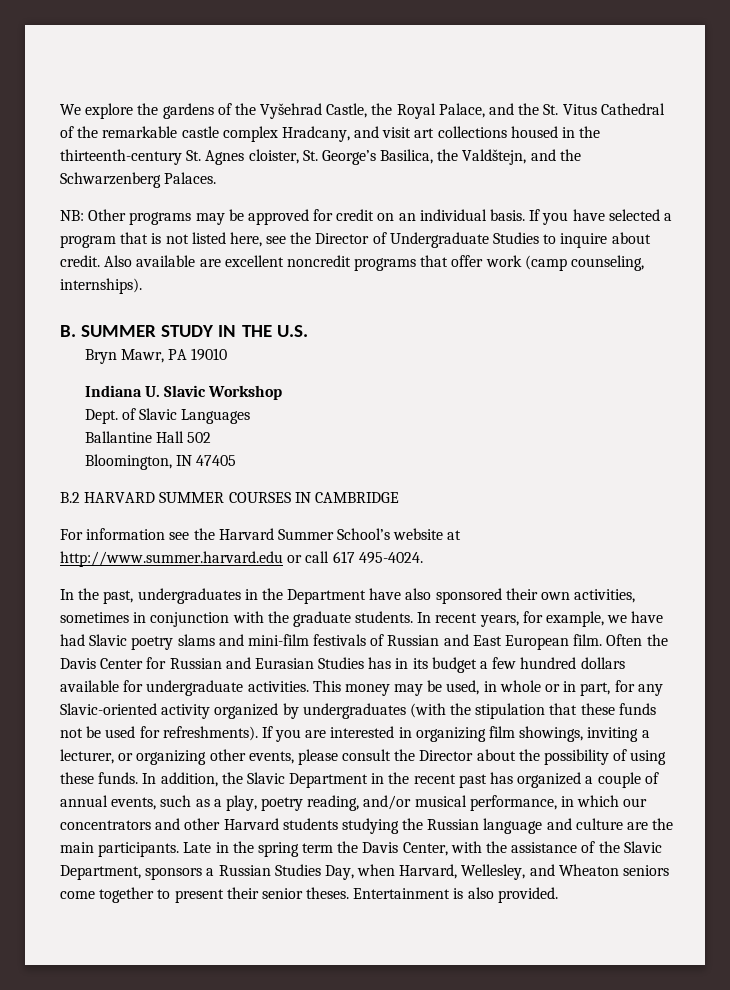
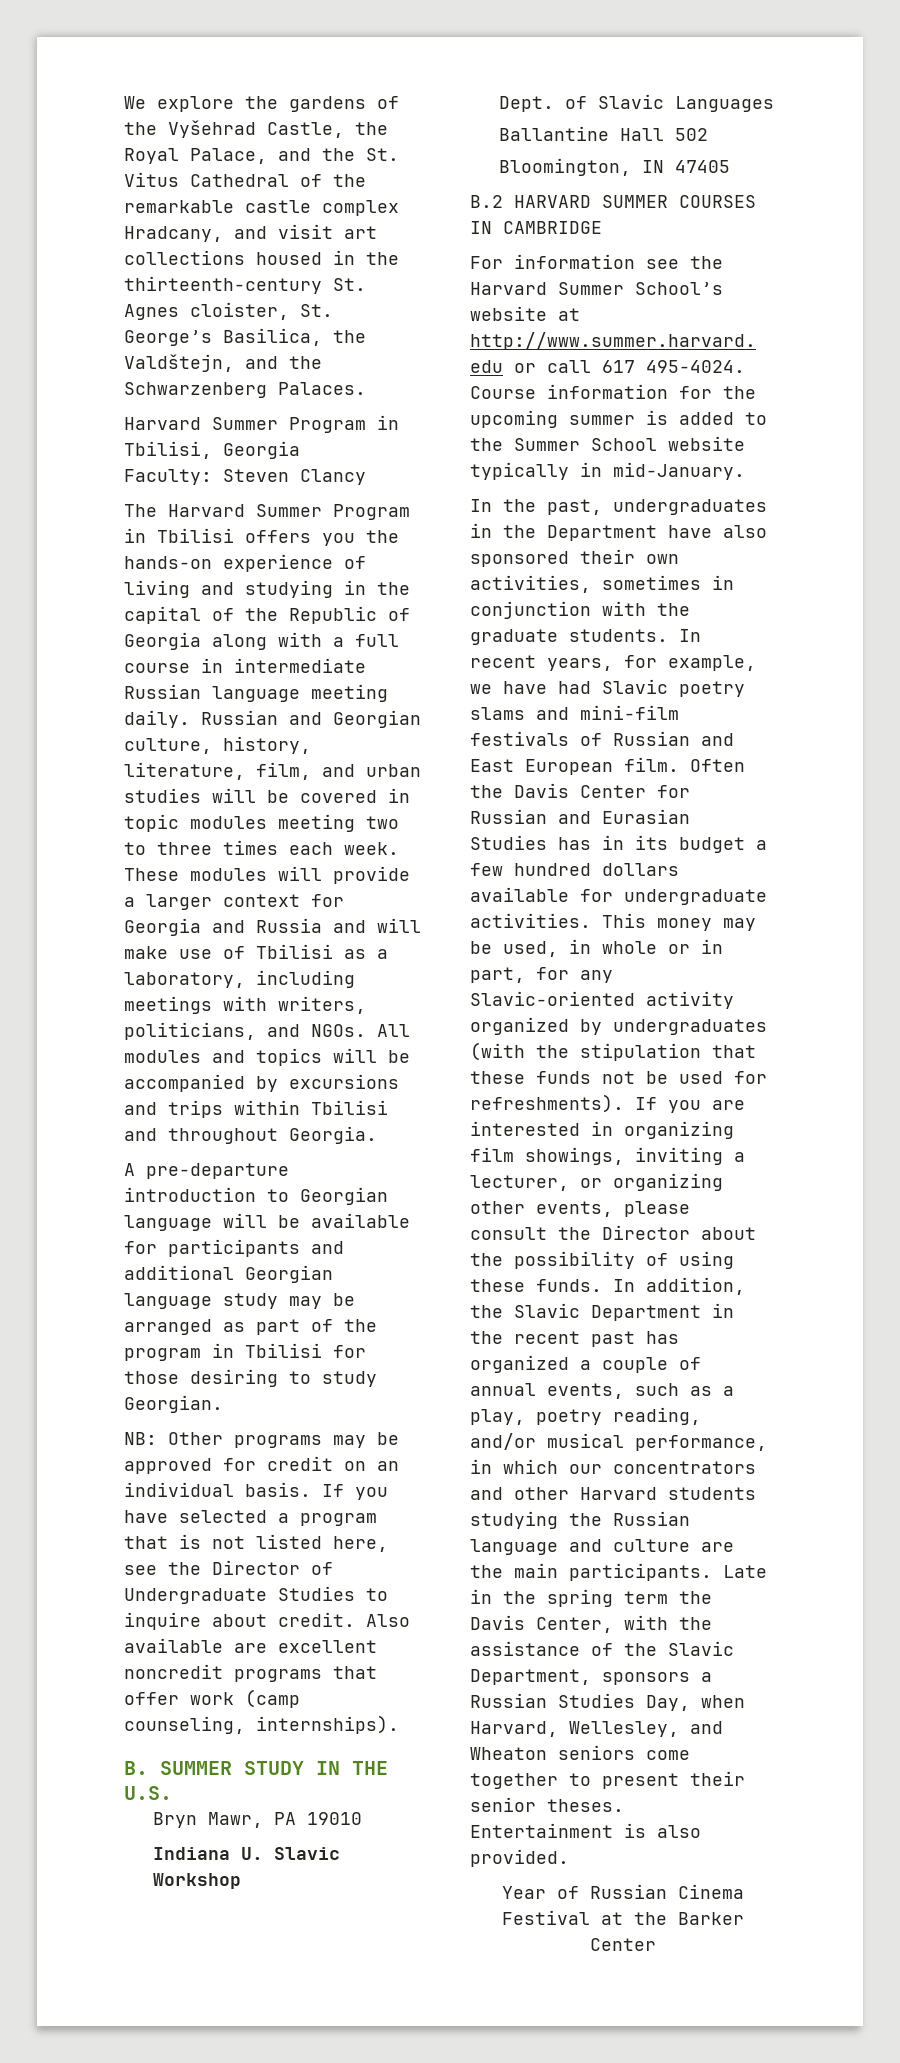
(217, 178) none -> [124,415,399,433] [124,441,300,459] [124,469,366,485] [124,504,410,520] [124,528,399,546] [124,554,366,572] [124,580,410,598] [124,606,410,624] [124,632,399,650] [124,658,366,673] [124,684,388,702] [124,710,421,728] [124,736,311,754] [124,762,421,780] [124,788,410,803] [124,814,399,832] [124,840,399,855] [124,866,410,884] [124,894,344,910] [124,918,421,936] [124,944,388,959] [124,970,355,988] [124,996,366,1014] [124,1022,410,1040] [124,1048,410,1066] [124,1074,399,1092] [124,1100,388,1118] [124,1126,377,1144] [124,1163,289,1179] [124,1187,388,1205] [124,1213,410,1231] [124,1239,344,1257] [124,1265,333,1283] [124,1293,355,1309] [124,1319,377,1335] [124,1343,366,1361] [124,1369,377,1387] [124,1395,223,1413] // Harvard Summer Program in Tbilisi, Georgia // Faculty: Steven Clancy // The Harvard Summer Program in Tbilisi offers you the hands-on experience of living and studying in the capital of the Republic of Georgia along with a full course in intermediate Russian language meeting daily. Russian and Georgian culture, history, literature, film, and urban studies will be covered in topic modules meeting two to three times each week. These modules will provide a larger context for Georgia and Russia and will make use of Tbilisi as a laboratory, including meetings with writers, politicians, and NGOs. All modules and topics will be accompanied by excursions and trips within Tbilisi and throughout Georgia. // A pre-departure introduction to Georgian language will be available for participants and additional Georgian language study may be arranged as part of the program in Tbilisi for those desiring to study Georgian.
(423, 558) none -> [470,384,756,399] [470,410,767,428] [470,436,745,451] [470,462,745,480] Course information for the upcoming summer is added to the Summer School website typically in mid-January.
(558, 895) none -> [502,1884,744,1899] [502,1910,744,1925] [590,1938,656,1951] // Year of Russian Cinema Festival at the Barker Center

